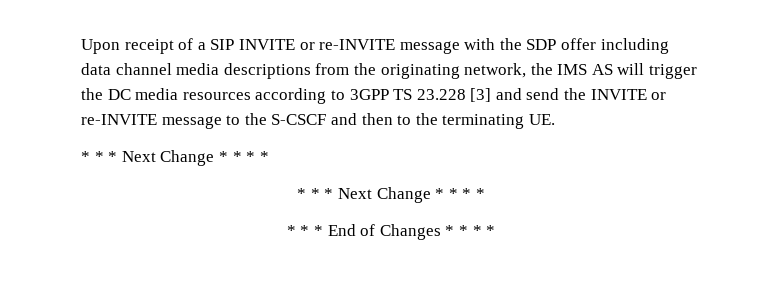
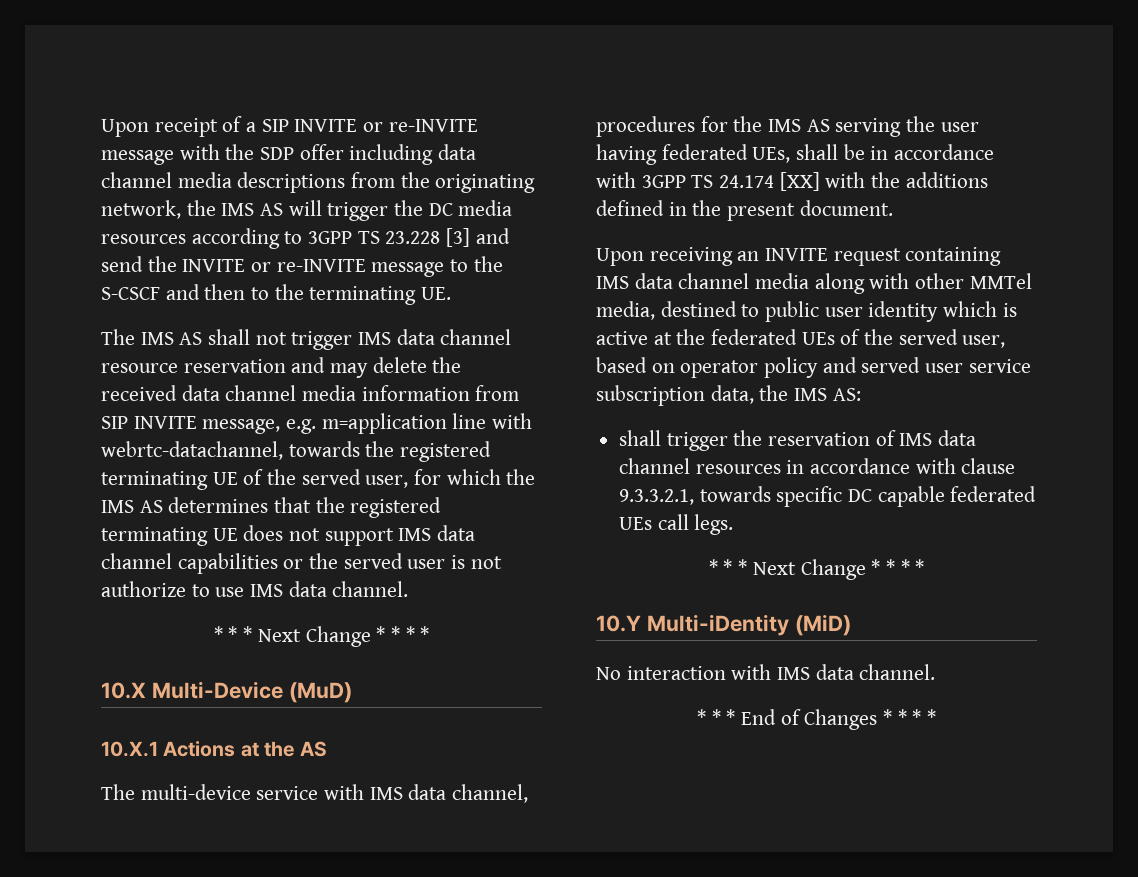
[81,150,269,166] [297,187,485,203] * * * Next Change * * * * // * * * Next Change * * * * -> [101,329,512,350] [101,357,462,378] [101,385,520,401] [101,413,533,434] [101,441,492,462] [101,469,536,490] [101,497,442,518] [101,525,476,546] [101,553,502,574] [101,581,409,597] [213,626,430,647] [101,681,352,703] [101,741,327,757] [101,784,529,803] [596,116,979,137] [596,144,995,165] [596,172,988,191] [596,200,893,221] [596,247,1002,266] [596,273,1032,294] [596,301,1017,322] [596,329,1006,348] [596,357,1031,378] [596,385,861,406] [619,430,977,451] [619,458,1016,474] [619,486,1037,507] [619,514,734,535] [708,559,925,580] [596,614,851,636] [596,664,936,680] The IMS AS shall not trigger IMS data channel resource reservation and may delete the received data channel media information from SIP INVITE message, e.g. m=application line with webrtc-datachannel, towards the registered terminating UE of the served user, for which the IMS AS determines that the registered terminating UE does not support IMS data channel capabilities or the served user is not authorize to use IMS data channel. // * * * Next Change * * * * // 10.X Multi-Device (MuD) // 10.X.1 Actions at the AS // The multi-device service with IMS data channel, procedures for the IMS AS serving the user having federated UEs, shall be in accordance with 3GPP TS 24.174 [XX] with the additions defined in the present document. // Upon receiving an INVITE request containing IMS data channel media along with other MMTel media, destined to public user identity which is active at the federated UEs of the served user, based on operator policy and served user service subscription data, the IMS AS: // shall trigger the reservation of IMS data channel resources in accordance with clause 9.3.3.2.1, towards specific DC capable federated UEs call legs. // * * * Next Change * * * * // 10.Y Multi-iDentity (MiD) // No interaction with IMS data channel.

